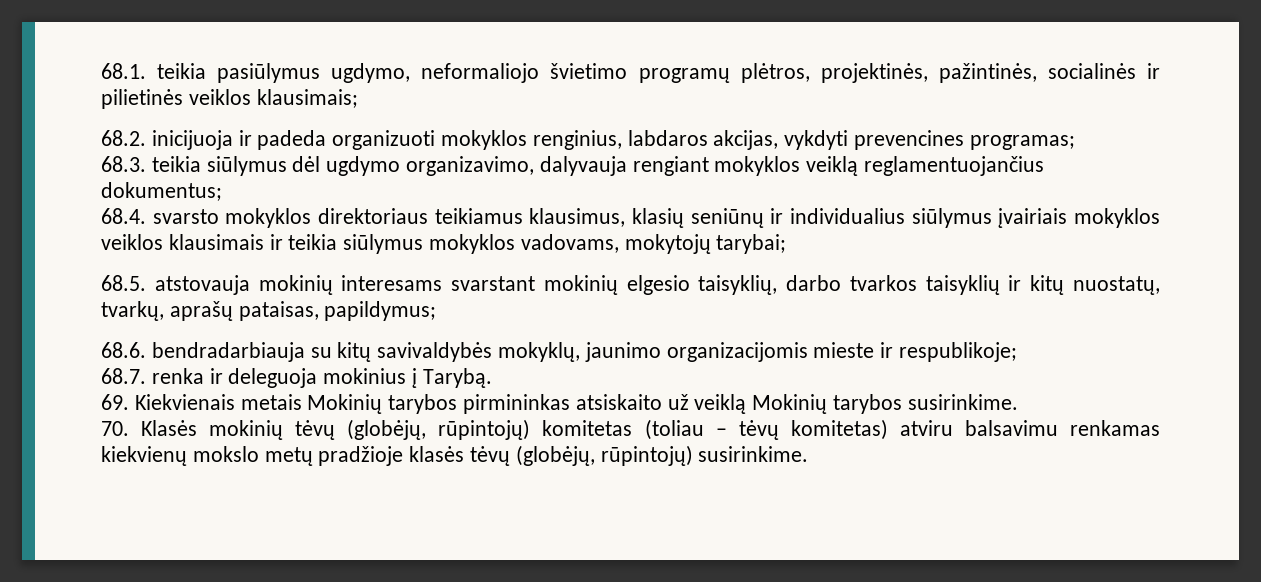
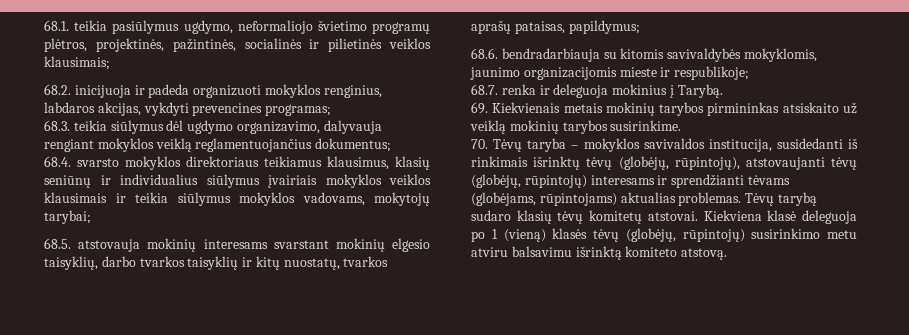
[101,301,164,321] tvarkų, -> [343,256,389,267] tvarkos
[337,342,581,362] kitų savivaldybės mokyklų, -> [620,48,817,62] kitomis savivaldybės mokyklomis,
[307,394,383,414] Mokinių -> [605,102,655,116] mokinių
[752,394,828,414] Mokinių -> [509,120,559,134] mokinių
[141,419,1160,440] [101,445,809,466] Klasės mokinių tėvų (globėjų, rūpintojų) komitetas (toliau – tėvų komitetas) atviru balsavimu renkamas kiekvienų mokslo metų pradžioje klasės tėvų (globėjų, rūpintojų) susirinkime. -> [493,138,858,152] [471,156,857,170] [471,174,790,188] [471,192,817,206] [471,210,857,224] [471,228,857,242] [471,246,728,260] Tėvų taryba – mokyklos savivaldos institucija, susidedanti iš rinkimais išrinktų tėvų (globėjų, rūpintojų), atstovaujanti tėvų (globėjų, rūpintojų) interesams ir sprendžianti tėvams (globėjams, rūpintojams) aktualias problemas. Tėvų tarybą sudaro klasių tėvų komitetų atstovai. Kiekviena klasė deleguoja po 1 (vieną) klasės tėvų (globėjų, rūpintojų) susirinkimo metu atviru balsavimu išrinktą komiteto atstovą.

